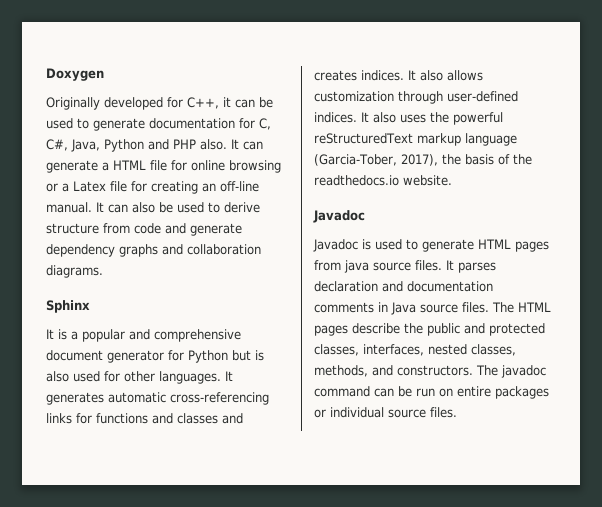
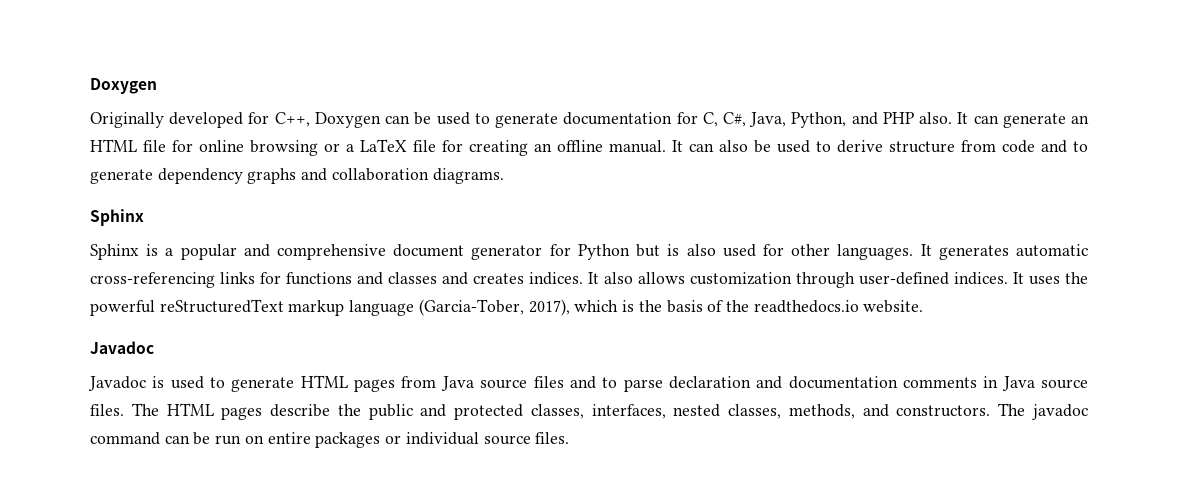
[223,97,231,107] it -> [314,112,381,128] Doxygen
[104,139,144,152] Python -> [791,112,847,128] Python,
[102,162,109,171] a -> [1071,115,1090,124] an
[73,181,106,192] Latex -> [360,139,407,152] LaTeX
[220,181,259,192] off-line -> [557,140,603,152] offline
(186, 228) none -> [1073,141,1088,152] to
[46,329,54,339] It -> [90,244,139,260] Sphinx
[373,112,396,123] also -> (1024, 278) none
(438, 160) none -> [574,300,635,312] which is
[344,260,496,273] java source files. It parses -> [440,376,663,392] Java source files and to parse

